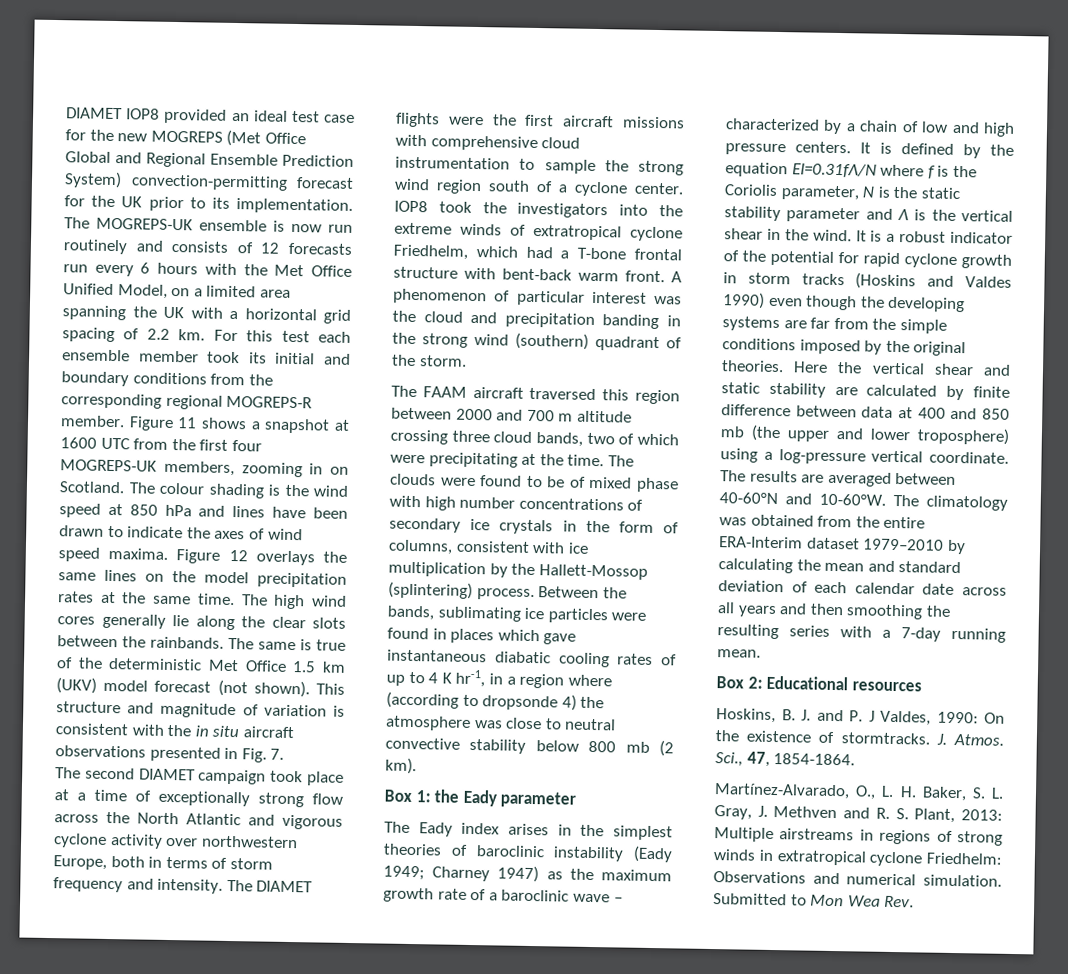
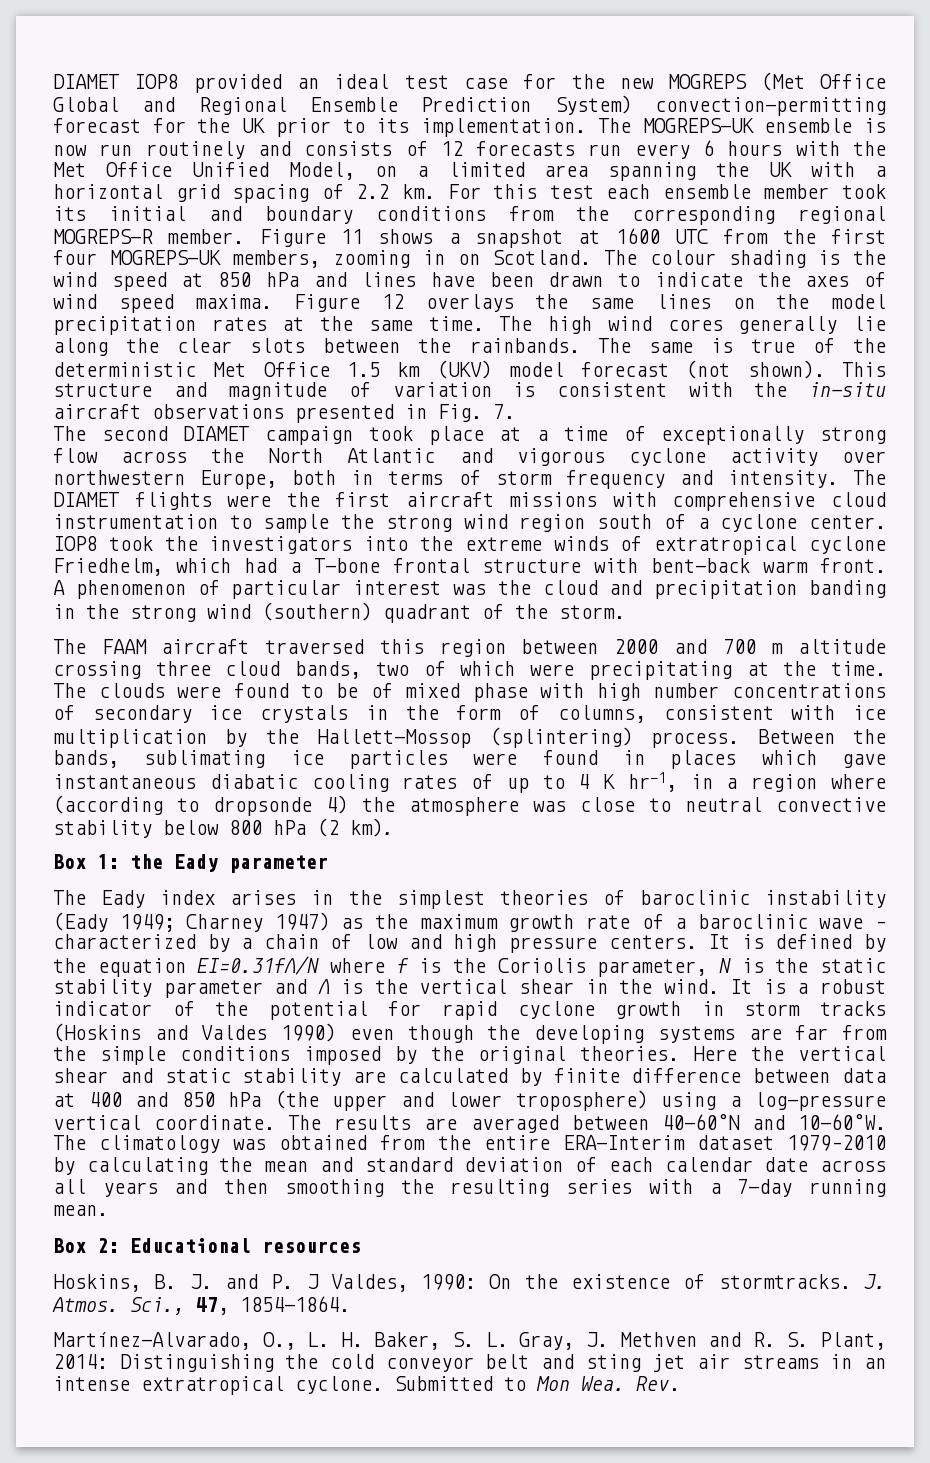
[194,725,240,738] in situ -> [808,382,886,397] in-situ
[625,741,650,753] mb -> [273,820,306,835] hPa
[720,426,745,438] mb -> [228,1092,261,1107] hPa
[961,809,1003,821] [714,827,1003,846] [713,849,1002,867] [713,871,1002,887] 2013: Multiple airstreams in regions of strong winds in extratropical cyclone Friedhelm: Observations and numerical simulation. -> [53,1354,886,1372] [53,1376,383,1395] 2014: Distinguishing the cold conveyor belt and sting jet air streams in an intense extratropical cyclone.
[847,895,881,907] Wea -> [581,1376,625,1391] Wea.

